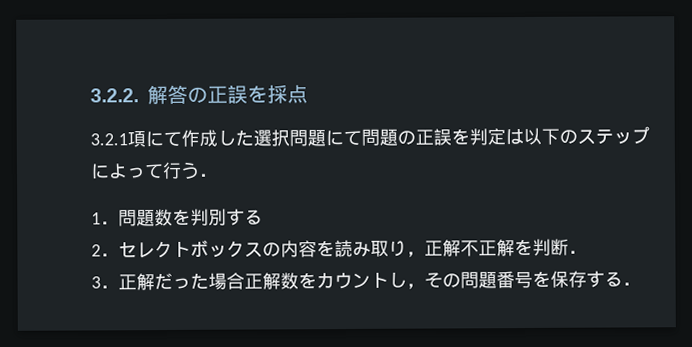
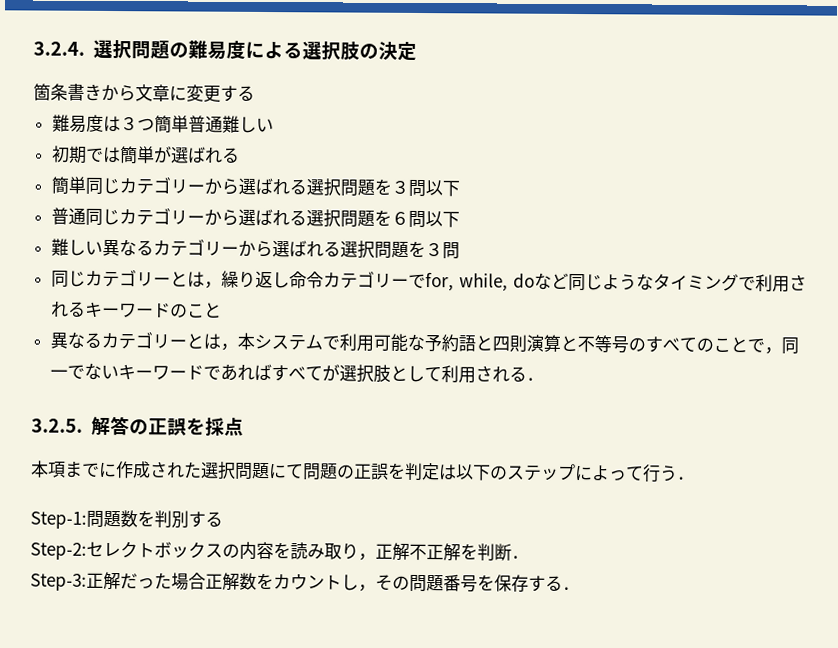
[90,88,139,103] 3.2.2. -> [33,39,417,61] [33,83,255,103] [51,114,274,134] [51,145,240,165] [50,176,460,198] [50,207,460,229] [50,238,460,260] [50,269,807,293] [50,301,222,318] [49,331,799,355] [49,362,544,384] [31,418,83,433] 3.2.4.選択問題の難易度による選択肢の決定 // 箇条書きから文章に変更する // 難易度は３つ簡単普通難しい // 初期では簡単が選ばれる // 簡単同じカテゴリーから選ばれる選択問題を３問以下 // 普通同じカテゴリーから選ばれる選択問題を６問以下 // 難しい異なるカテゴリーから選ばれる選択問題を３問 // 同じカテゴリーとは，繰り返し命令カテゴリーでfor, while, doなど同じようなタイミングで利用されるキーワードのこと // 異なるカテゴリーとは，本システムで利用可能な予約語と四則演算と不等号のすべてのことで，同一でないキーワードであればすべてが選択肢として利用される． // 3.2.5.
[90,129,236,148] 3.2.1項にて作成し -> [31,460,185,479] 本項までに作成され
[91,212,119,225] 1． -> [30,511,87,529] Step-1:
[91,244,119,257] 2． -> [30,542,87,560] Step-2:
[91,276,119,289] 3． -> [30,573,87,591] Step-3:

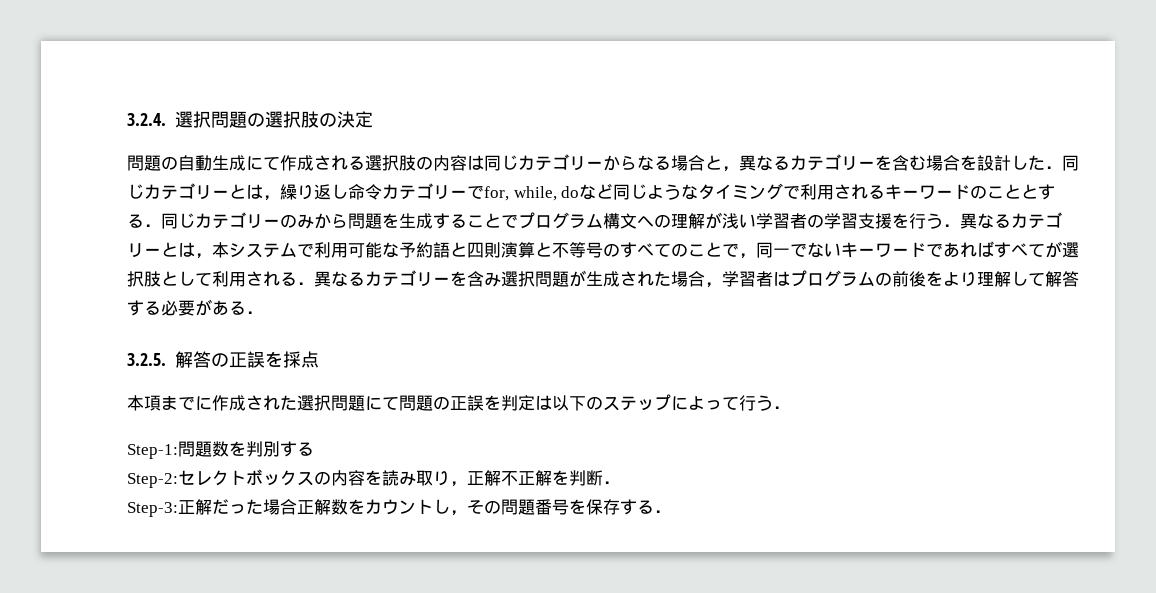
[187,39,303,60] 難易度による -> (265, 120) none
[33,83,255,103] [51,114,274,134] [51,145,240,165] [50,176,460,198] [50,207,460,229] [50,238,460,260] 箇条書きから文章に変更する // 難易度は３つ簡単普通難しい // 初期では簡単が選ばれる // 簡単同じカテゴリーから選ばれる選択問題を３問以下 // 普通同じカテゴリーから選ばれる選択問題を６問以下 // 難しい異なるカテゴリーから選ばれる選択問題を３問 // -> [127,154,1062,172] 問題の自動生成にて作成される選択肢の内容は同じカテゴリーからなる場合と，異なるカテゴリーを含む場合を設計した．
(222, 310) // -> [1021,184,1056,200] [127,212,960,229] とする．同じカテゴリーのみから問題を生成することでプログラム構文への理解が浅い学習者の学習支援を行う．
(544, 379) none -> [314,270,1079,288] [127,299,263,316] 異なるカテゴリーを含み選択問題が生成された場合，学習者はプログラムの前後をより理解して解答する必要がある．

